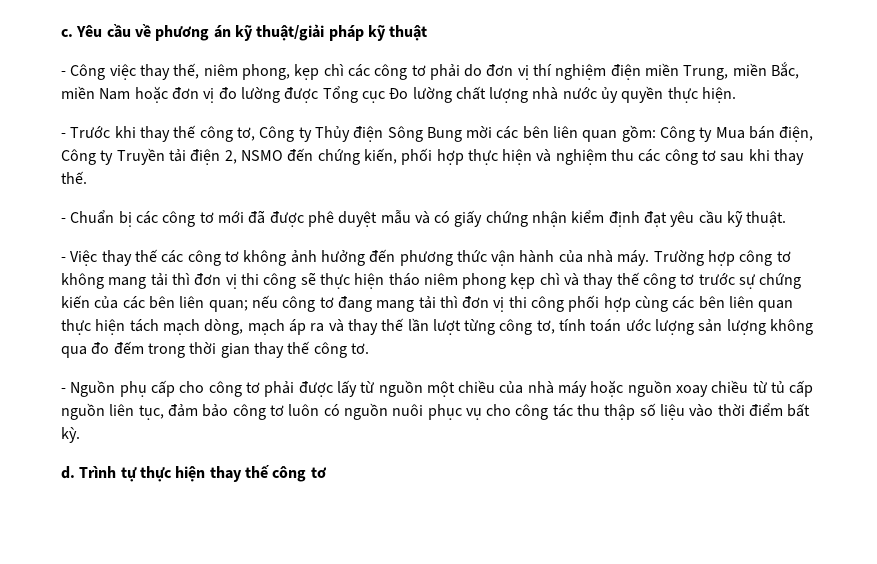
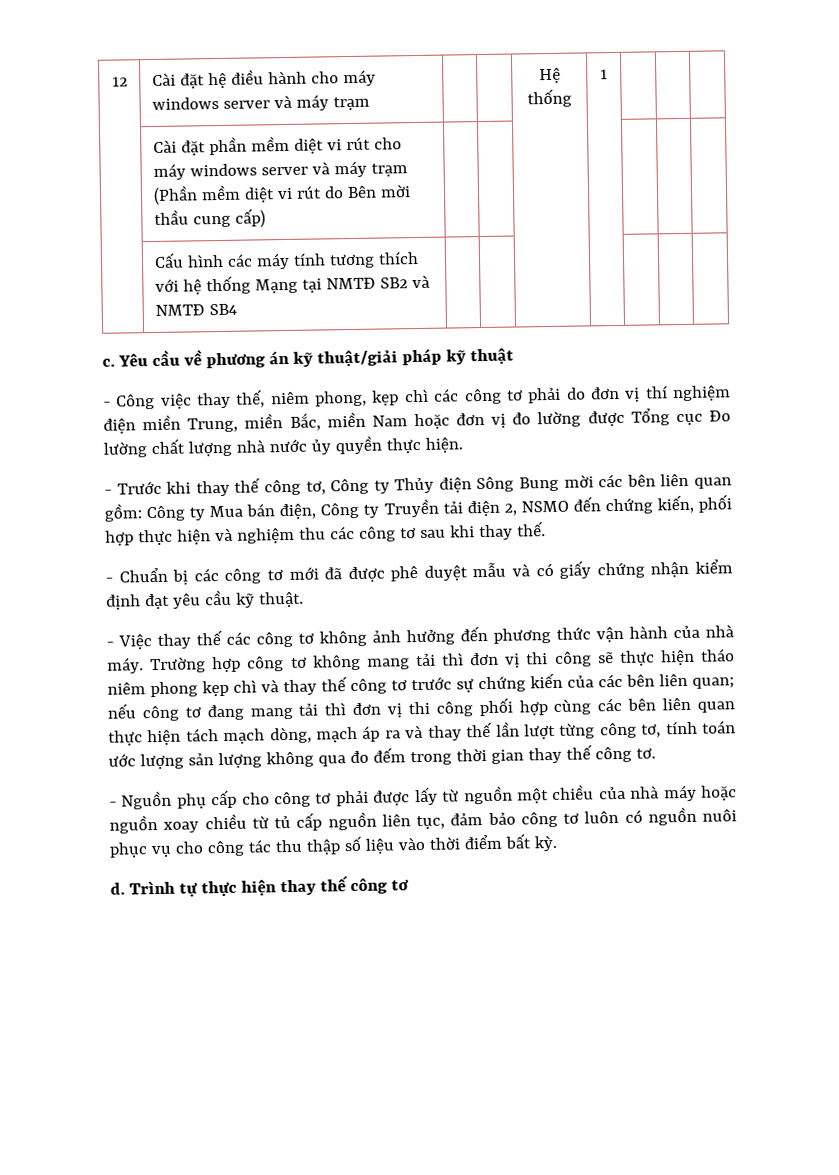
(61, 33) none -> [111,76,128,87] [151,69,376,89] [151,94,370,111] [538,67,561,84] [527,88,572,108] [600,69,608,80] [152,135,402,156] [152,160,408,181] [152,184,411,205] [153,208,266,228] [153,250,419,270] [154,274,430,295] [154,303,237,316] 12 | Cài đặt hệ điều hành cho máy windows server và máy trạm | | | Hệ thống | 1 | | | // | Cài đặt phần mềm diệt vi rút cho máy windows server và máy trạm (Phần mềm diệt vi rút do Bên mời thầu cung cấp) | | | | | | | // | Cấu hình các máy tính tương thích với hệ thống Mạng tại NMTĐ SB2 và NMTĐ SB4 | | | | | | | //

